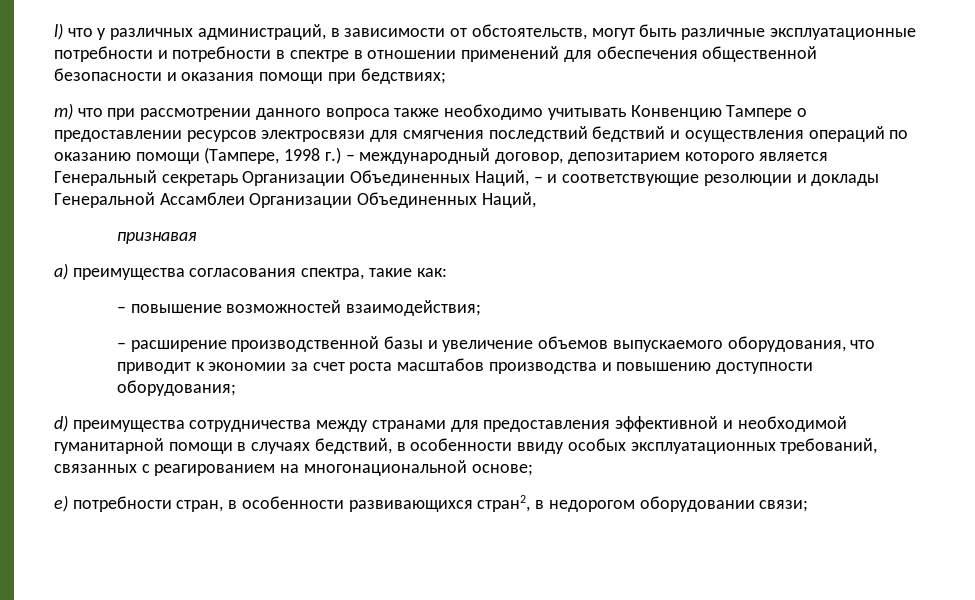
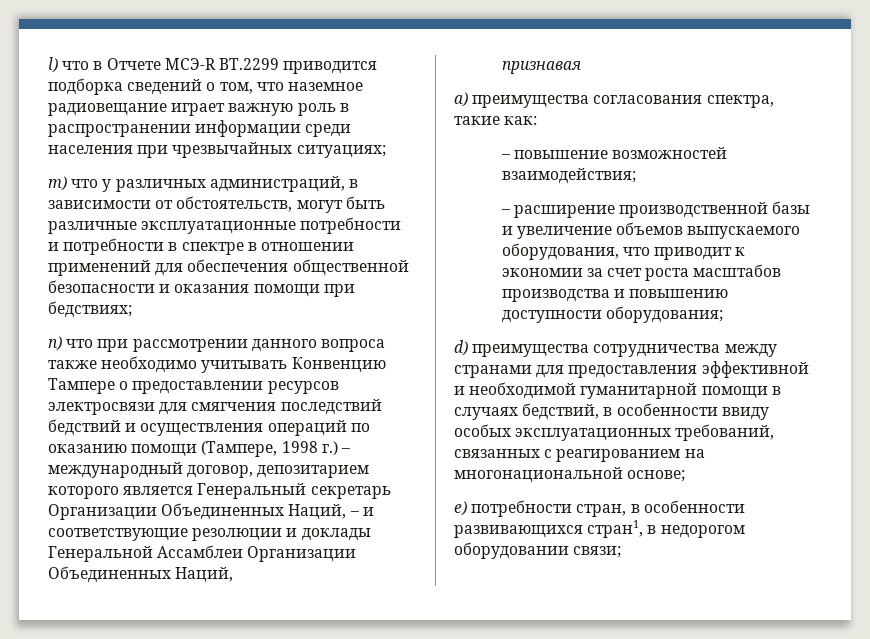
(93, 32) none -> [93,58,378,74] [48,78,363,95] [48,103,349,116] [48,120,352,137] [48,142,386,158] [48,176,99,191] в Отчете МСЭ-R BT.2299 приводится подборка сведений о том, что наземное радиовещание играет важную роль в распространении информации среди населения при чрезвычайных ситуациях; // m) что
[54,103,73,120] m) -> [48,336,62,351] n)
[477,495,531,512] стран2, -> [587,520,644,538] стран1,

